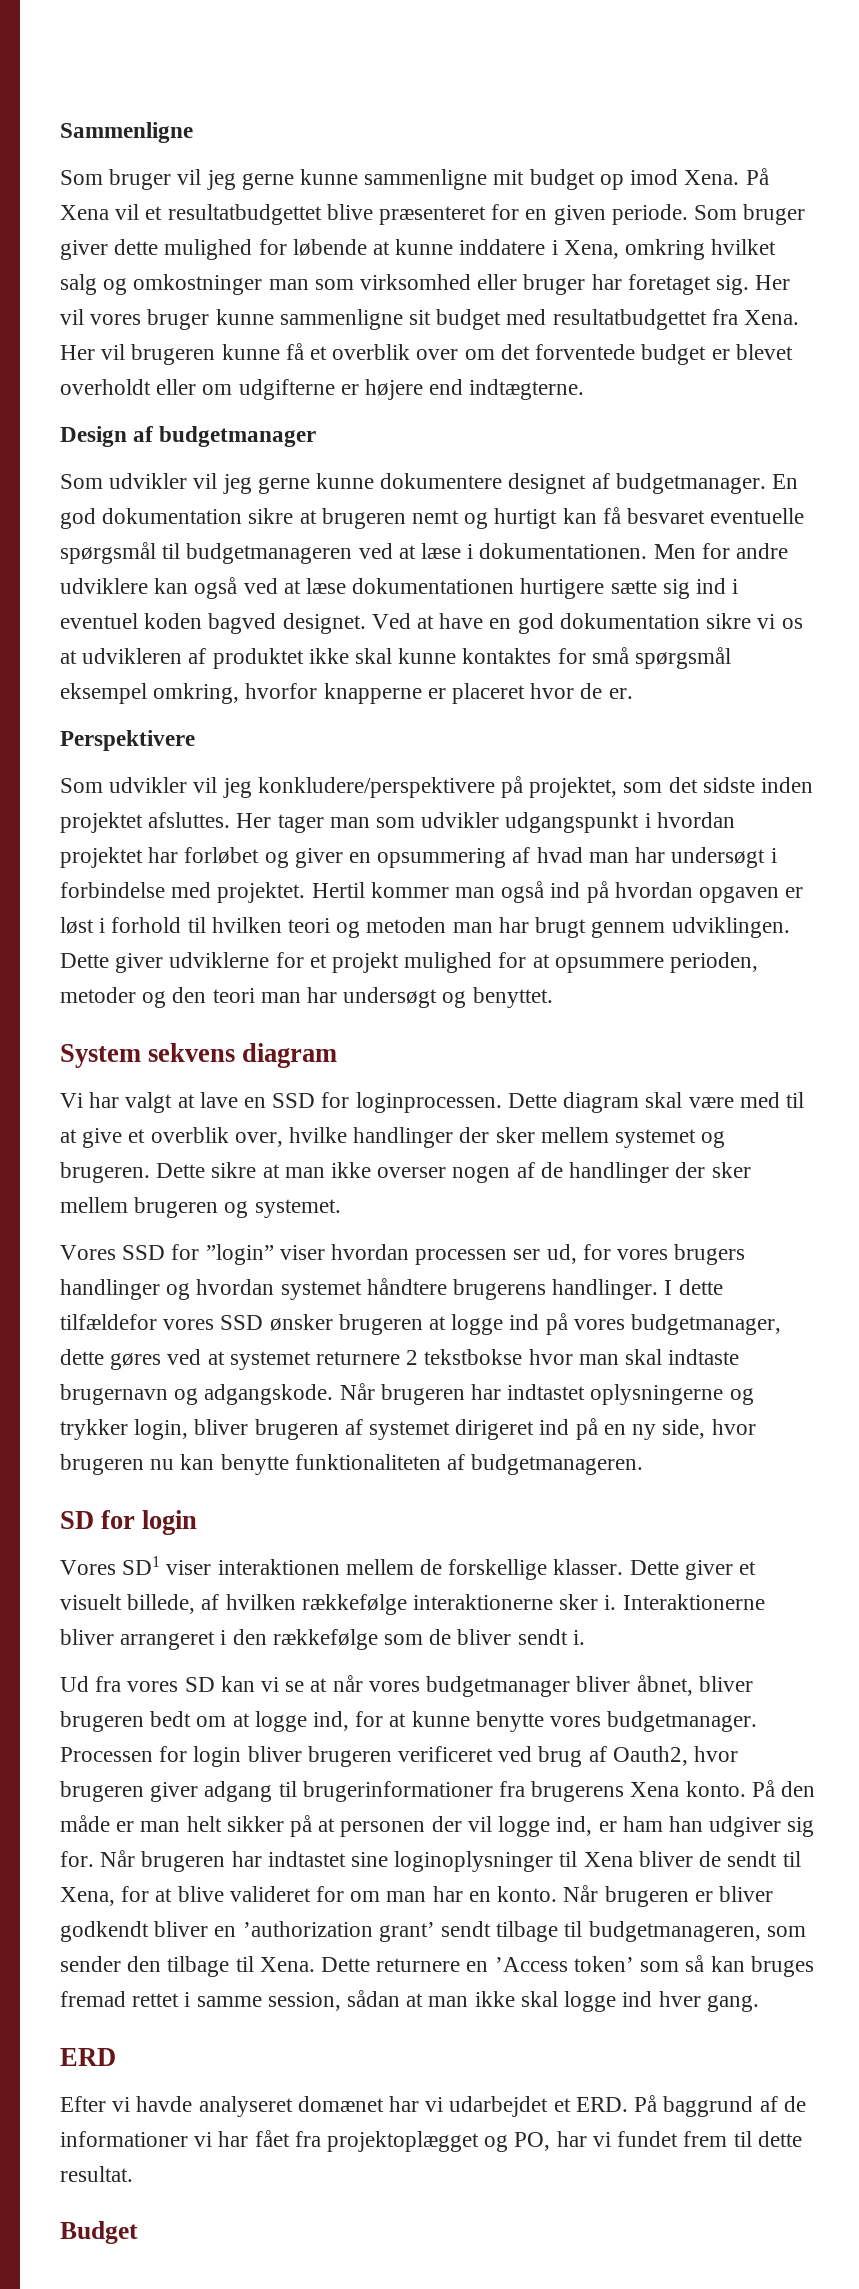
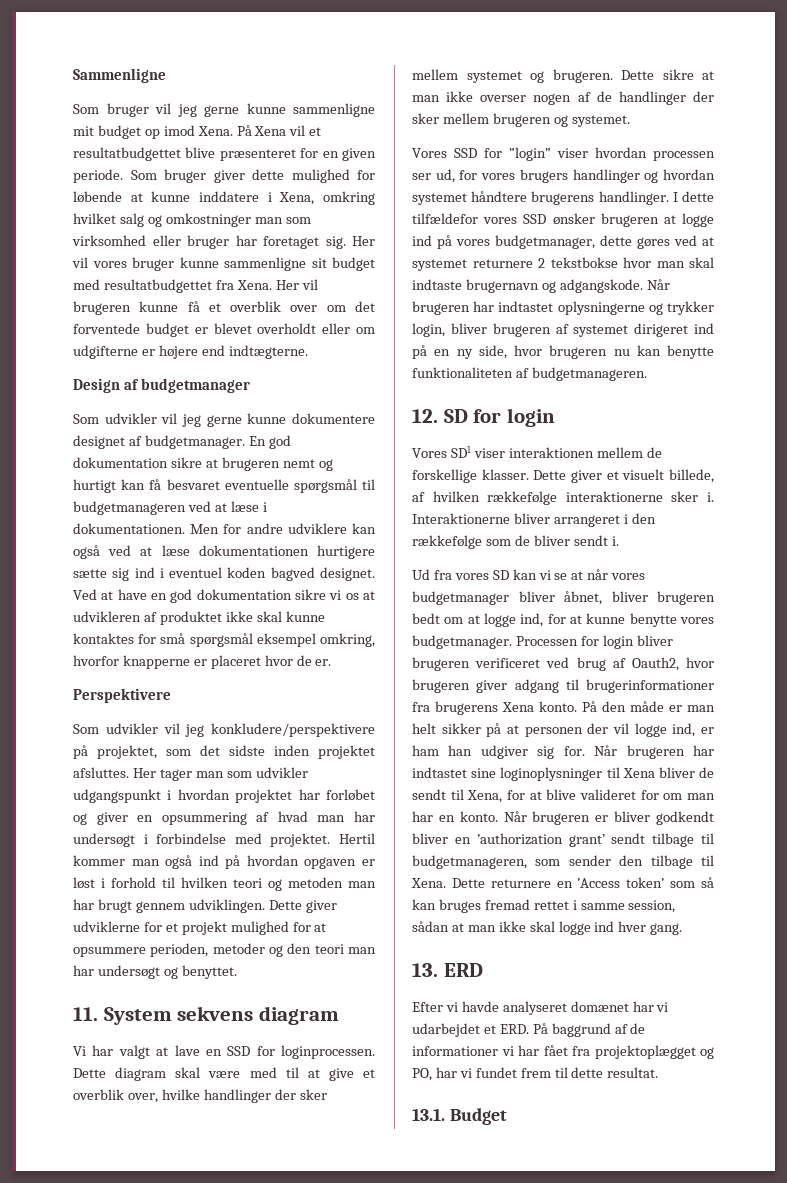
(553, 997) none -> [73,1007,98,1021] 11.
(644, 1464) none -> [412,409,438,423] 12.
(759, 2003) none -> [412,963,438,977] 13.
(133, 2174) none -> [412,1108,445,1121] 13.1.

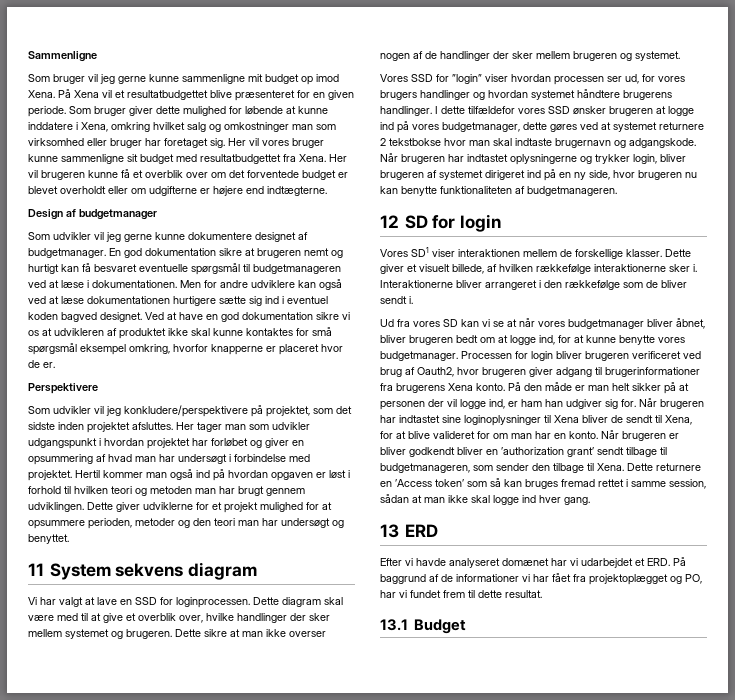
[73,1007,98,1021] 11. -> [28,563,44,576] 11
[412,409,438,423] 12. -> [380,215,399,228] 12
[412,963,438,977] 13. -> [380,524,399,538] 13
[412,1108,445,1121] 13.1. -> [380,619,408,631] 13.1

